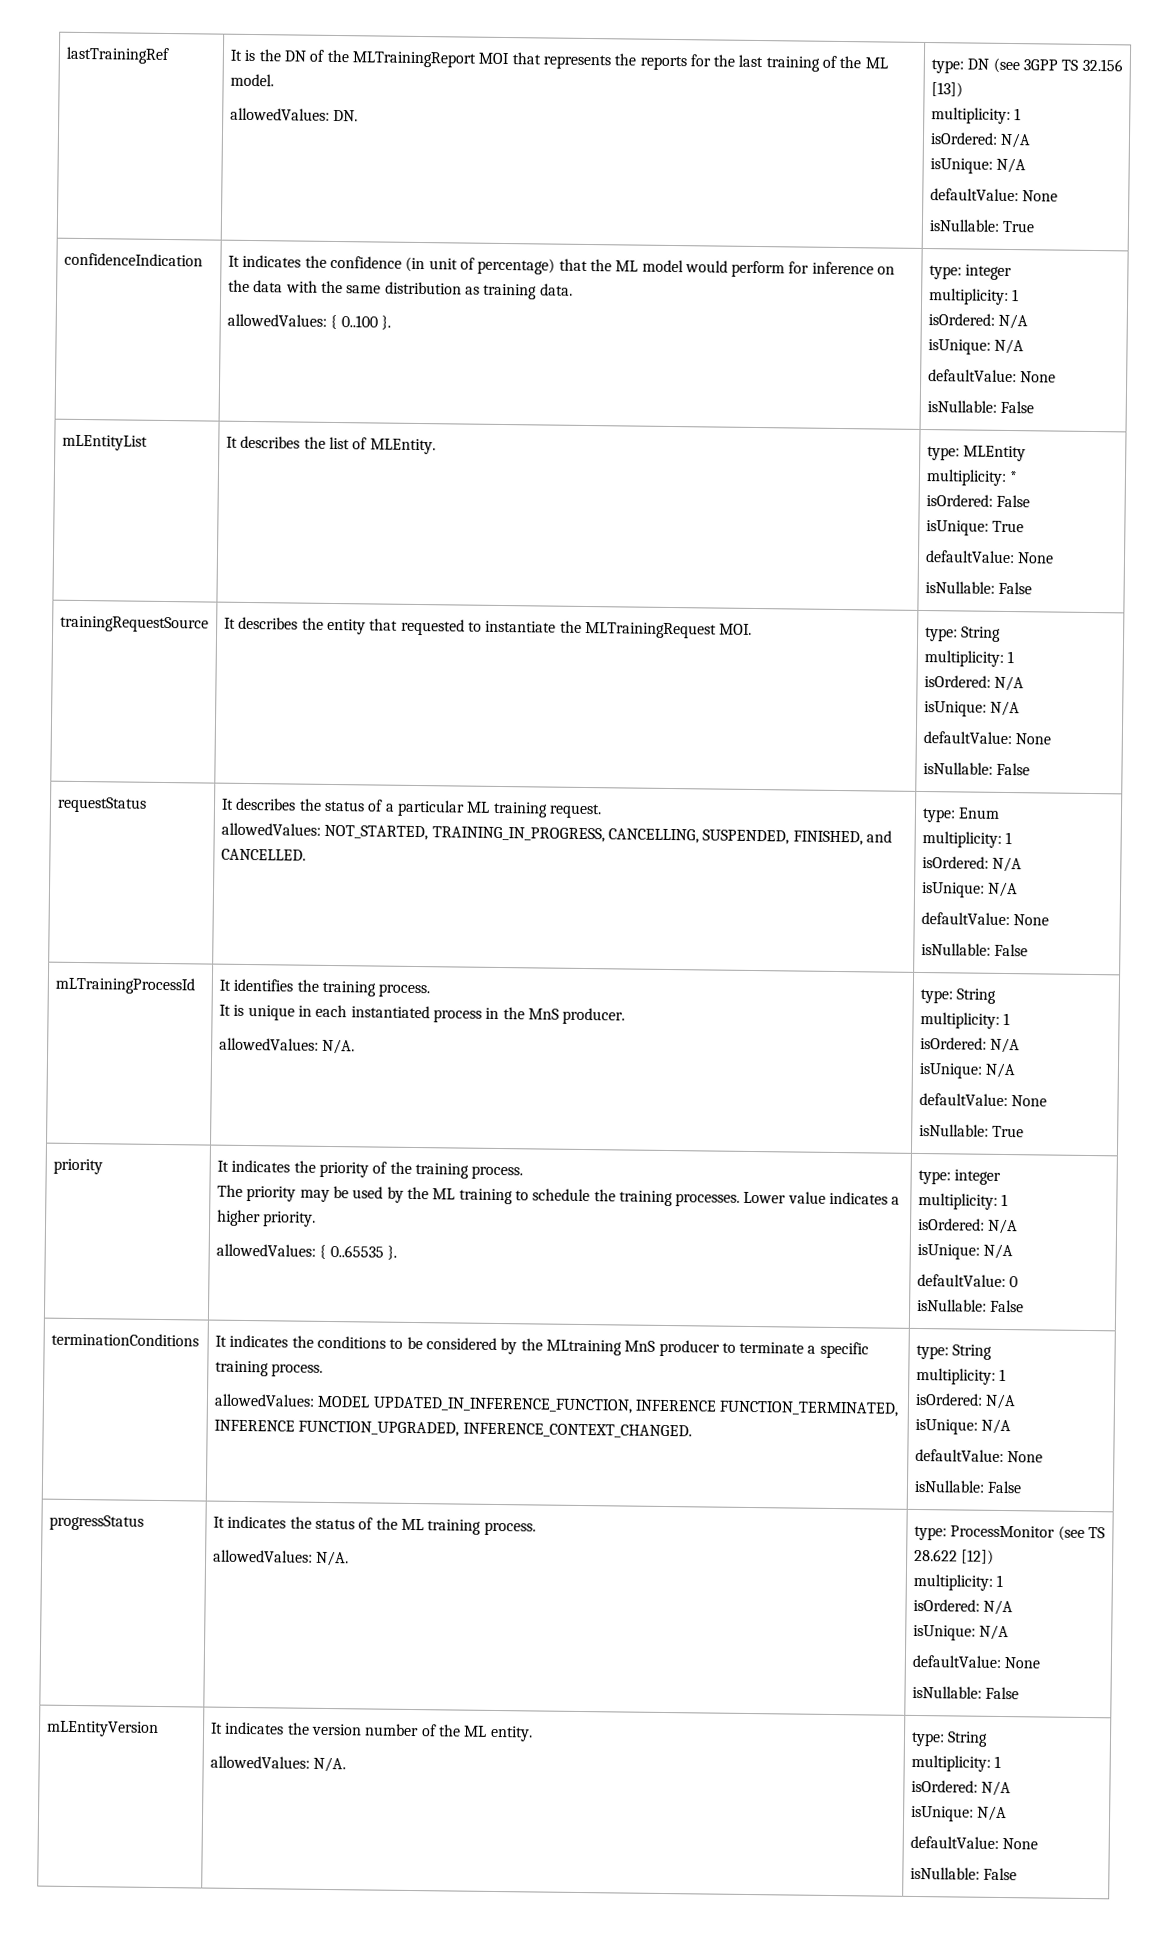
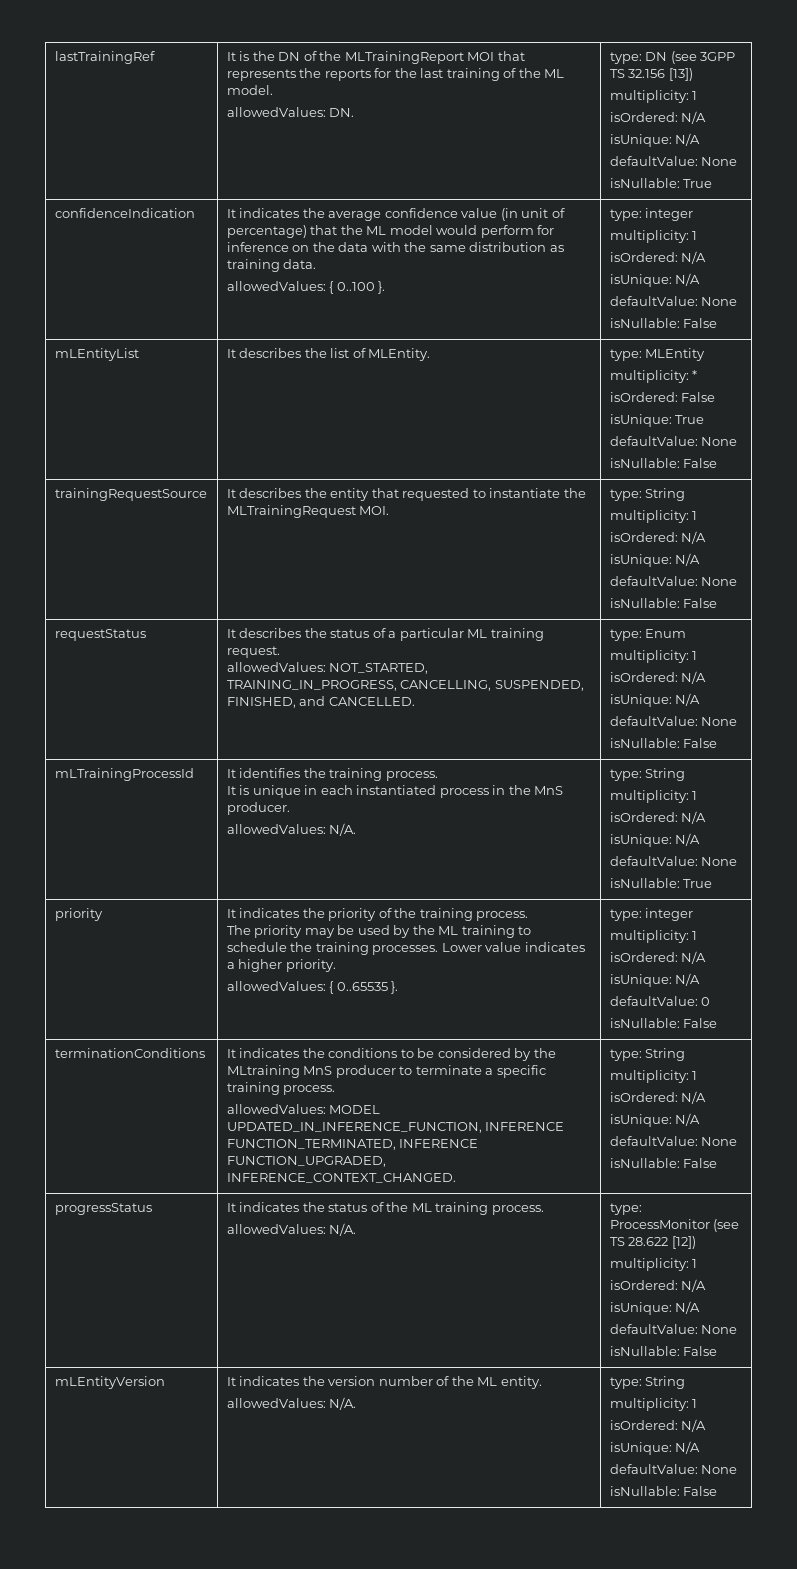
[329,255,402,269] confidence -> [328,208,498,221] average confidence value

